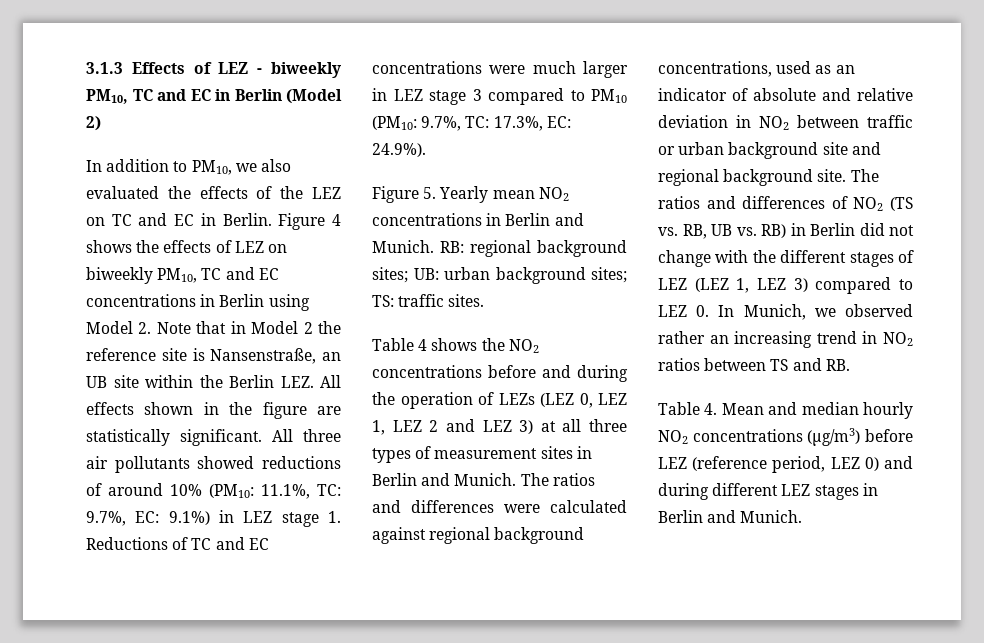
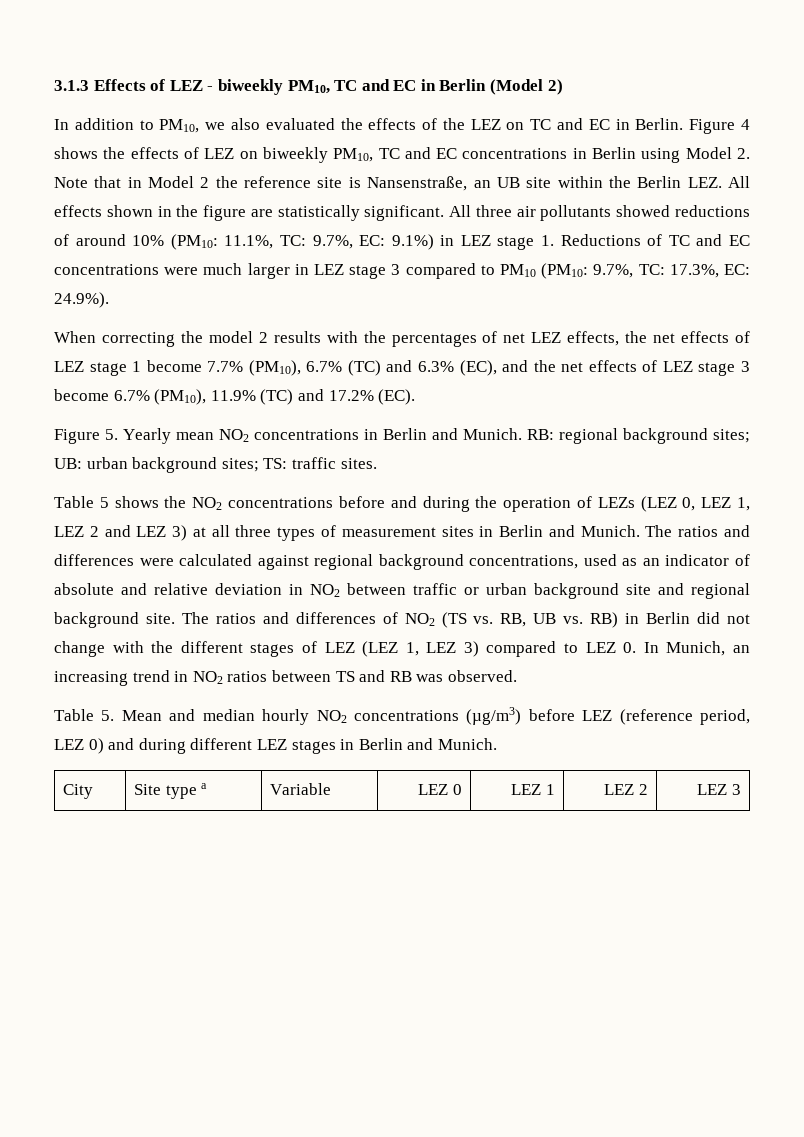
(426, 150) none -> [54,331,750,347] [54,360,750,376] [54,389,416,405] // When correcting the model 2 results with the percentages of net LEZ effects, the net effects of LEZ stage 1 become 7.7% (PM10), 6.7% (TC) and 6.3% (EC), and the net effects of LEZ stage 3 become 6.7% (PM10), 11.9% (TC) and 17.2% (EC).
[418,339,428,351] 4 -> [99,497,109,508] 5
[814,304,913,317] [658,331,705,344] we observed rather -> (726, 648) none
[825,359,850,371] [658,402,718,415] RB. // Table 4. -> [389,670,517,682] [54,709,115,721] RB was observed. // Table 5.
(803, 516) none -> [62,784,93,799] [133,783,208,799] [269,783,331,795] [418,784,463,795] [511,784,556,795] [604,784,649,795] [697,784,742,795] // City | Site type a | Variable | LEZ 0 | LEZ 1 | LEZ 2 | LEZ 3

